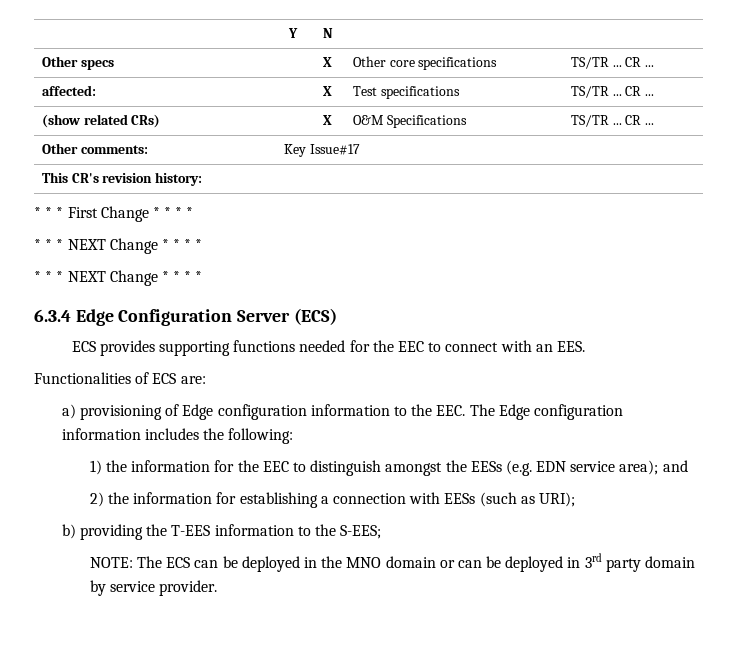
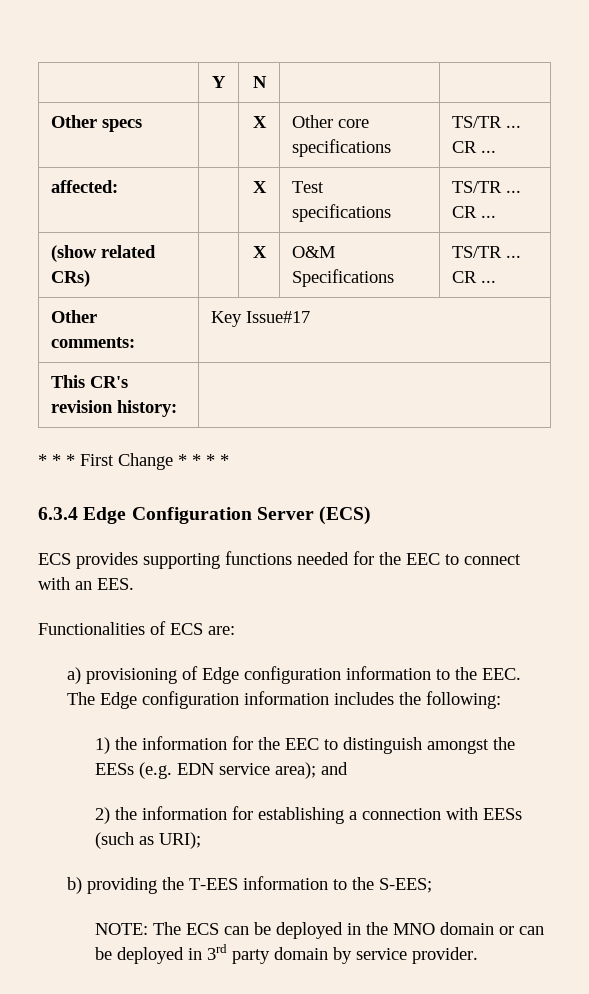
[34,238,203,254] [34,270,203,286] // * * * NEXT Change * * * * // * * * NEXT Change * * * * -> (229, 460) none

